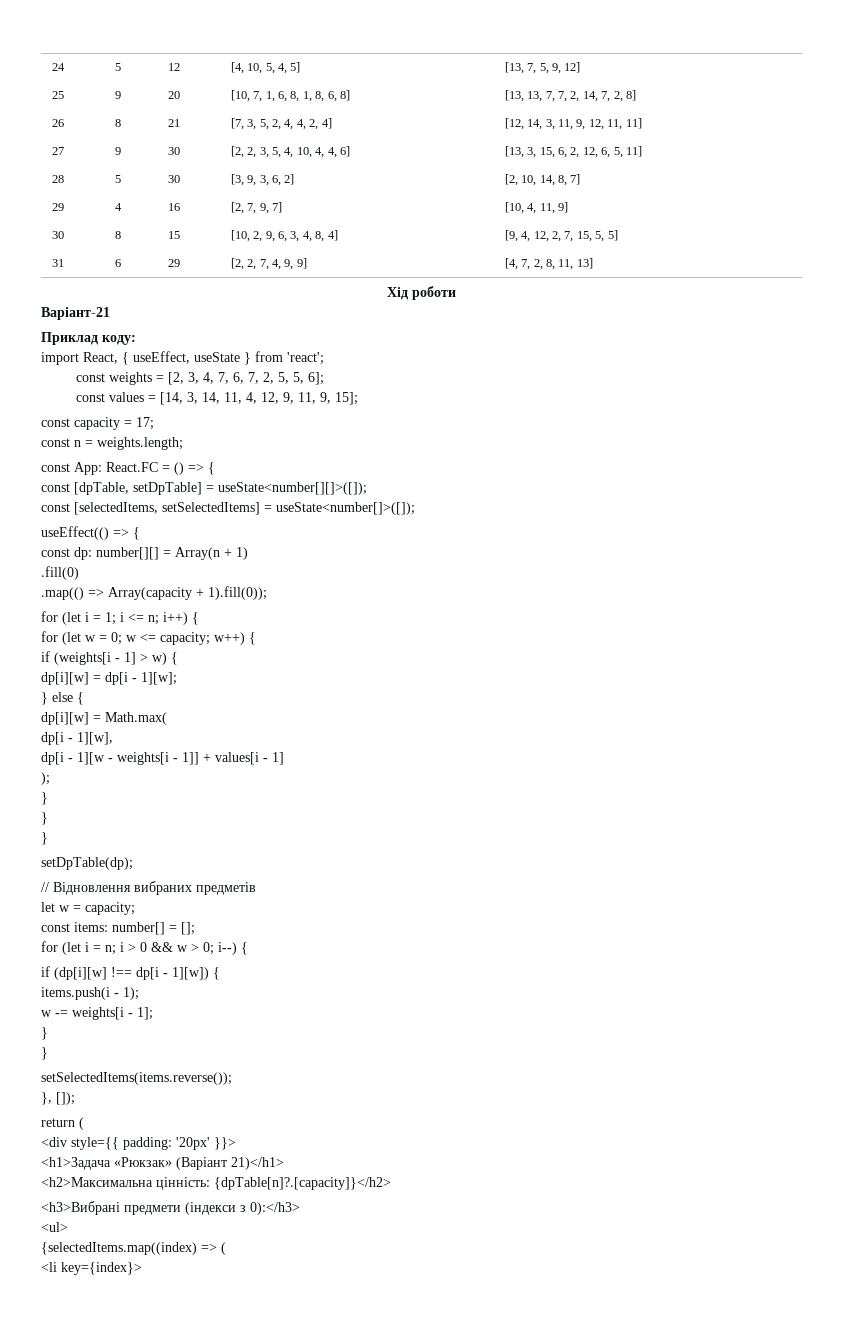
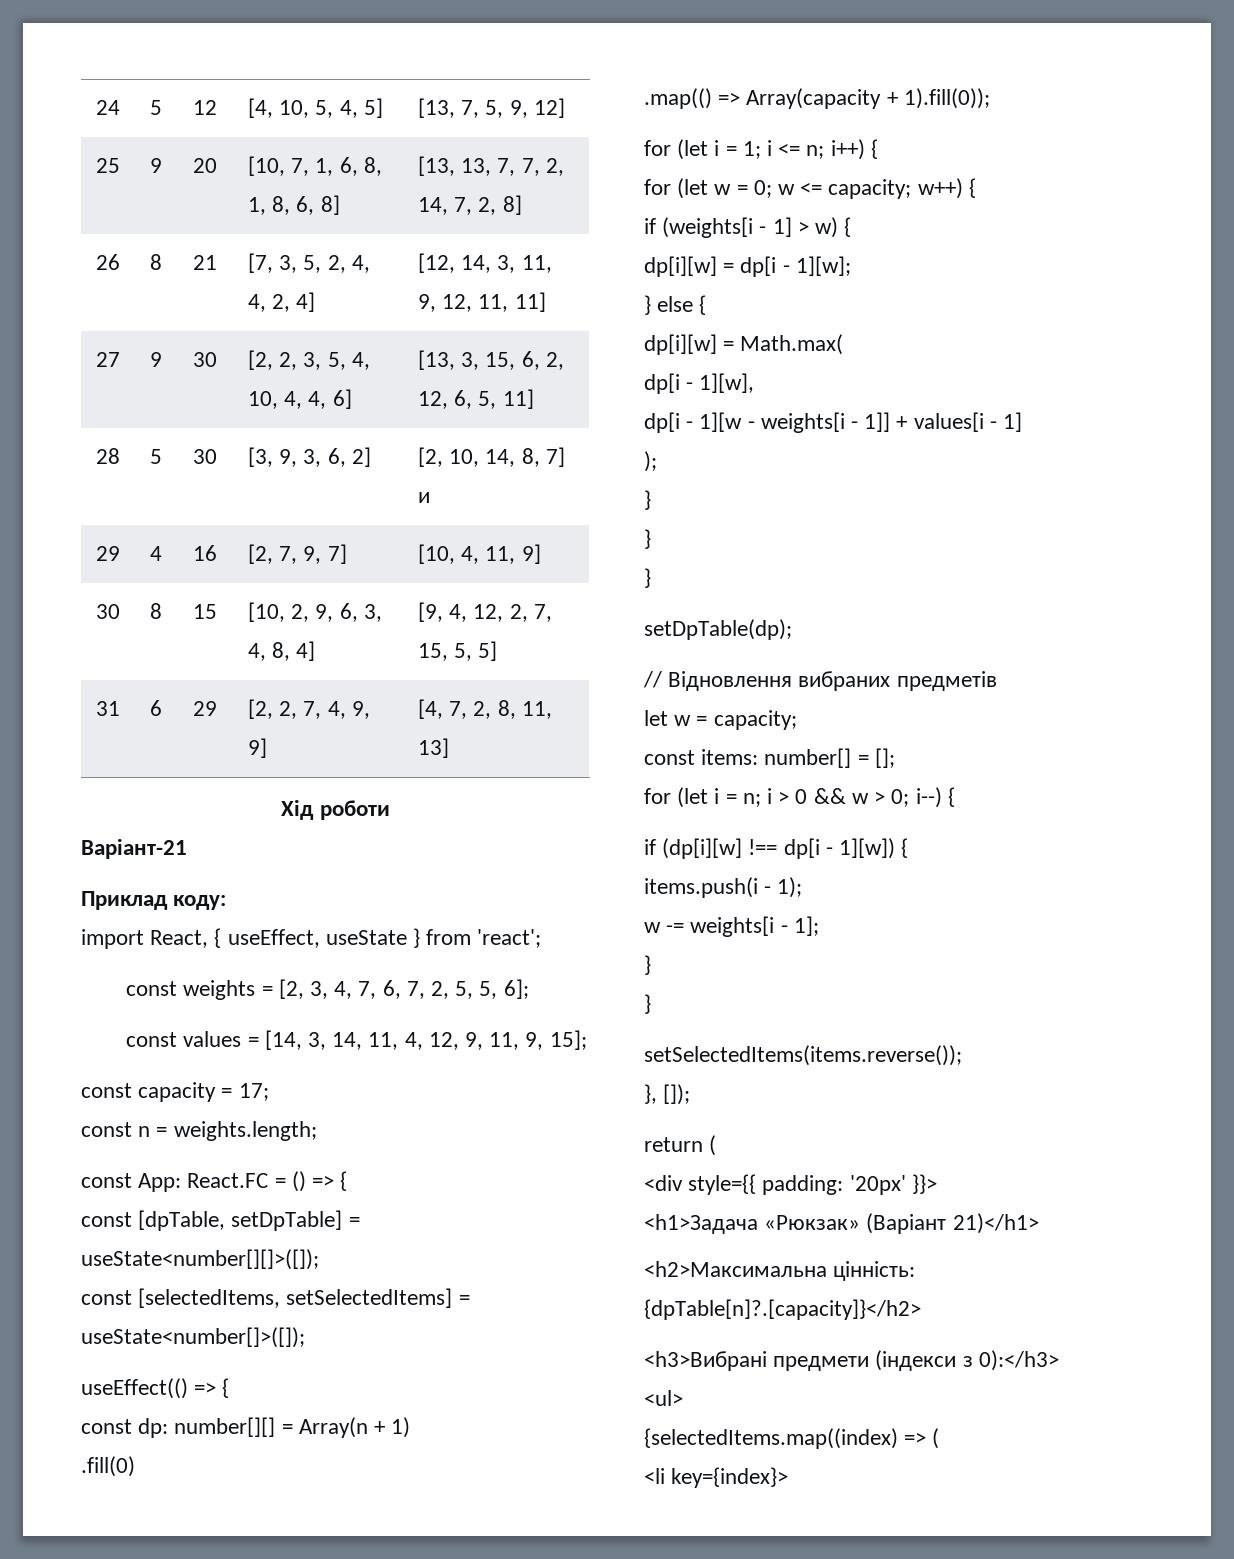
(581, 179) none -> [417,492,430,503] и

